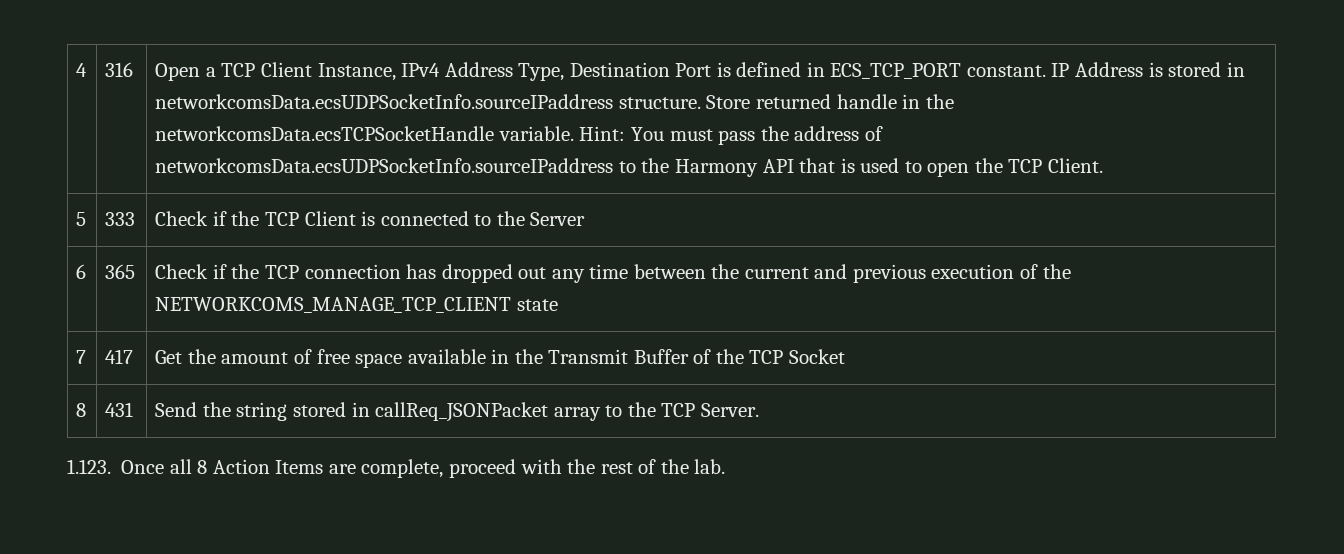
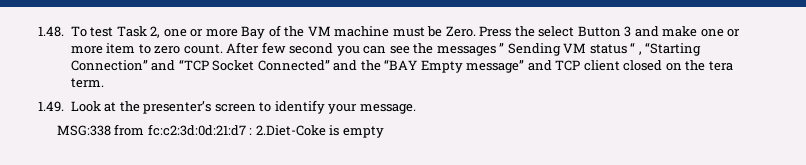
[76,63,88,77] [105,62,134,77] [155,62,1245,81] [155,94,954,109] [155,126,883,145] [155,158,1103,177] [76,212,87,226] [105,212,136,226] [155,211,586,226] [76,264,87,279] [105,264,136,279] [155,264,1071,283] [155,297,558,313] [76,350,87,364] [105,349,134,364] [155,349,845,368] [76,403,87,417] [105,402,134,417] [155,402,759,422] [67,459,726,478] 4 | 316 | Open a TCP Client Instance, IPv4 Address Type, Destination Port is defined in ECS_TCP_PORT constant. IP Address is stored in networkcomsData.ecsUDPSocketInfo.sourceIPaddress structure. Store returned handle in the networkcomsData.ecsTCPSocketHandle variable. Hint: You must pass the address of networkcomsData.ecsUDPSocketInfo.sourceIPaddress to the Harmony API that is used to open the TCP Client. // 5 | 333 | Check if the TCP Client is connected to the Server // 6 | 365 | Check if the TCP connection has dropped out any time between the current and previous execution of the NETWORKCOMS_MANAGE_TCP_CLIENT state // 7 | 417 | Get the amount of free space available in the Transmit Buffer of the TCP Socket // 8 | 431 | Send the string stored in callReq_JSONPacket array to the TCP Server. // 1.123. Once all 8 Action Items are complete, proceed with the rest of the lab. -> [38,25,741,39] [70,42,702,56] [70,59,733,73] [70,78,104,88] [38,100,416,114] [56,124,384,138] 1.48. To test Task 2, one or more Bay of the VM machine must be Zero. Press the select Button 3 and make one or more item to zero count. After few second you can see the messages ” Sending VM status “ , “Starting Connection” and “TCP Socket Connected” and the “BAY Empty message” and TCP client closed on the tera term. // 1.49. Look at the presenter’s screen to identify your message. // MSG:338 from fc:c2:3d:0d:21:d7 : 2.Diet-Coke is empty

